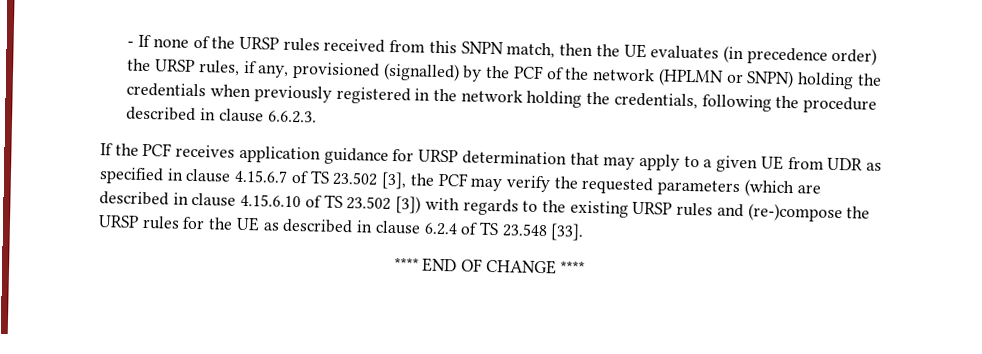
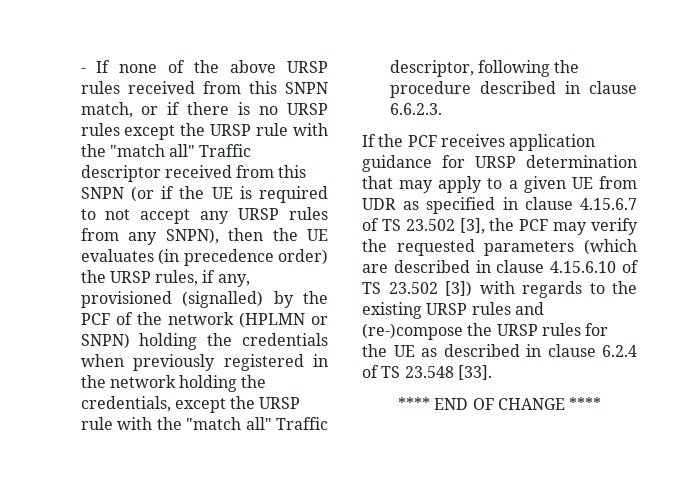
(236, 42) none -> [230,60,277,73] above
(556, 50) none -> [141,102,328,115] [80,123,328,140] [80,144,252,157] [80,165,307,182] [80,186,329,203] [80,207,328,224] [80,228,219,245] or if there is no URSP rules except the URSP rule with the "match all" Traffic descriptor received from this SNPN (or if the UE is required to not accept any URSP rules from any SNPN),
(698, 101) none -> [174,396,301,413] [80,417,328,430] [389,60,474,77] except the URSP rule with the "match all" Traffic descriptor,

